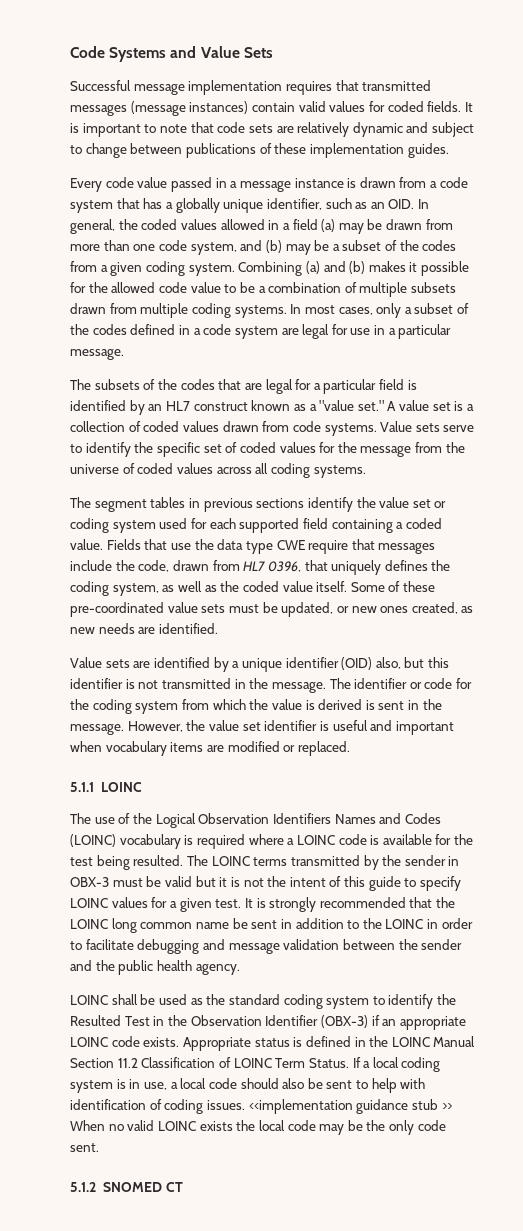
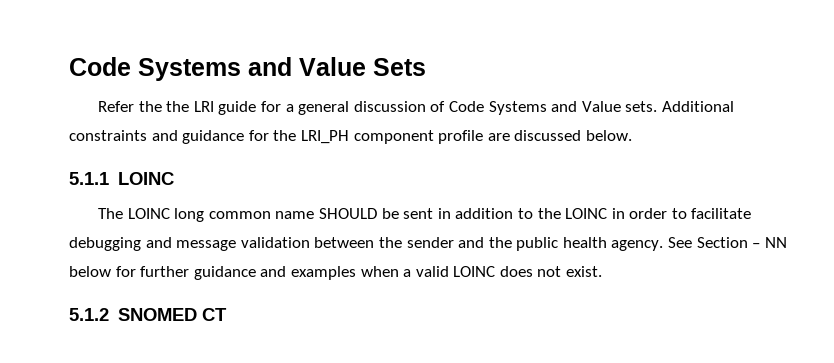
[70,80,432,95] [70,101,473,116] [70,122,475,137] [70,143,449,158] [70,177,468,192] [70,198,430,213] [70,219,453,234] [70,240,457,255] [70,261,470,276] [70,282,457,297] [70,303,470,318] [70,324,452,339] [70,349,124,360] [70,379,417,394] [70,400,475,415] [70,421,475,436] [70,442,465,457] [70,463,366,478] [70,497,447,512] [70,518,442,533] [70,539,436,554] [70,560,451,575] [70,581,436,596] [70,602,474,617] [70,623,218,634] [70,657,450,672] [70,678,473,693] [70,699,442,714] [70,720,454,735] [70,741,350,756] [70,782,142,792] [70,813,441,828] [70,834,474,849] [70,855,460,870] [70,876,462,891] [70,897,456,912] Successful message implementation requires that transmitted messages (message instances) contain valid values for coded fields. It is important to note that code sets are relatively dynamic and subject to change between publications of these implementation guides. // Every code value passed in a message instance is drawn from a code system that has a globally unique identifier, such as an OID. In general, the coded values allowed in a field (a) may be drawn from more than one code system, and (b) may be a subset of the codes from a given coding system. Combining (a) and (b) makes it possible for the allowed code value to be a combination of multiple subsets drawn from multiple coding systems. In most cases, only a subset of the codes defined in a code system are legal for use in a particular message. // The subsets of the codes that are legal for a particular field is identified by an HL7 construct known as a "value set." A value set is a collection of coded values drawn from code systems. Value sets serve to identify the specific set of coded values for the message from the universe of coded values across all coding systems. // The segment tables in previous sections identify the value set or coding system used for each supported field containing a coded value. Fields that use the data type CWE require that messages include the code, drawn from HL7 0396, that uniquely defines the coding system, as well as the coded value itself. Some of these pre-coordinated value sets must be updated, or new ones created, as new needs are identified. // Value sets are identified by a unique identifier (OID) also, but this identifier is not transmitted in the message. The identifier or code for the coding system from which the value is derived is sent in the message. However, the value set identifier is useful and important when vocabulary items are modified or replaced. // 5.1.1 LOINC // The use of the Logical Observation Identifiers Names and Codes (LOINC) vocabulary is required where a LOINC code is available for the test being resulted. The LOINC terms transmitted by the sender in OBX-3 must be valid but it is not the intent of this guide to specify LOINC values for a given test. It is strongly recommended that the -> [98,101,734,115] [69,130,632,144] [69,172,174,185] [98,208,124,219] Refer the the LRI guide for a general discussion of Code Systems and Value sets. Additional constraints and guidance for the LRI_PH component profile are discussed below. // 5.1.1 LOINC // The
(229, 925) none -> [318,208,377,219] SHOULD
[70,994,457,1009] [70,1015,466,1030] [70,1036,476,1051] [70,1057,441,1072] [70,1078,426,1093] [70,1099,452,1114] [70,1120,446,1135] [70,1143,99,1152] // LOINC shall be used as the standard coding system to identify the Resulted Test in the Observation Identifier (OBX-3) if an appropriate LOINC code exists. Appropriate status is defined in the LOINC Manual Section 11.2 Classification of LOINC Term Status. If a local coding system is in use, a local code should also be sent to help with identification of coding issues. <<implementation guidance stub >> When no valid LOINC exists the local code may be the only code sent. -> [668,237,787,248] [69,266,603,280] See Section – NN below for further guidance and examples when a valid LOINC does not exist.

